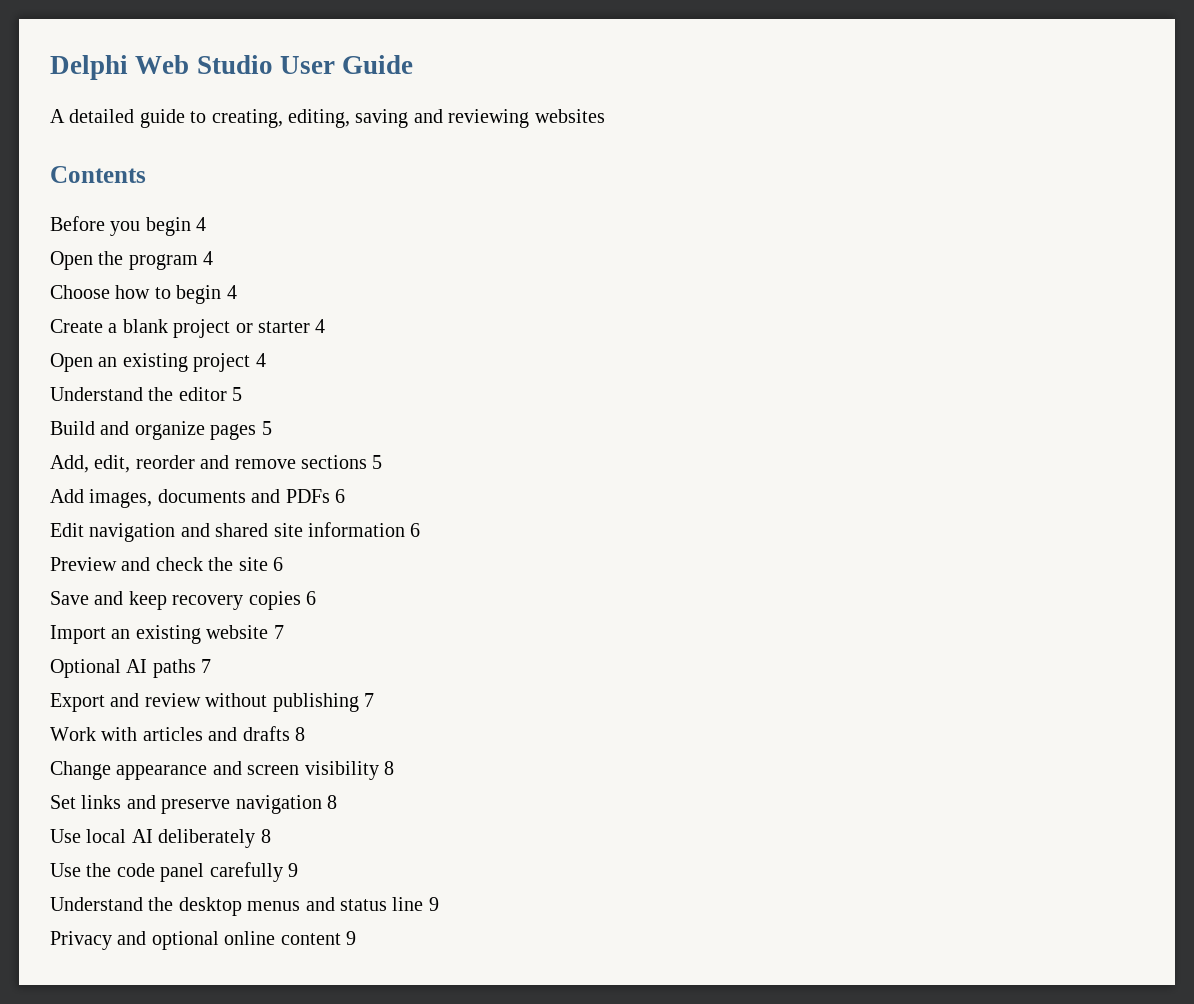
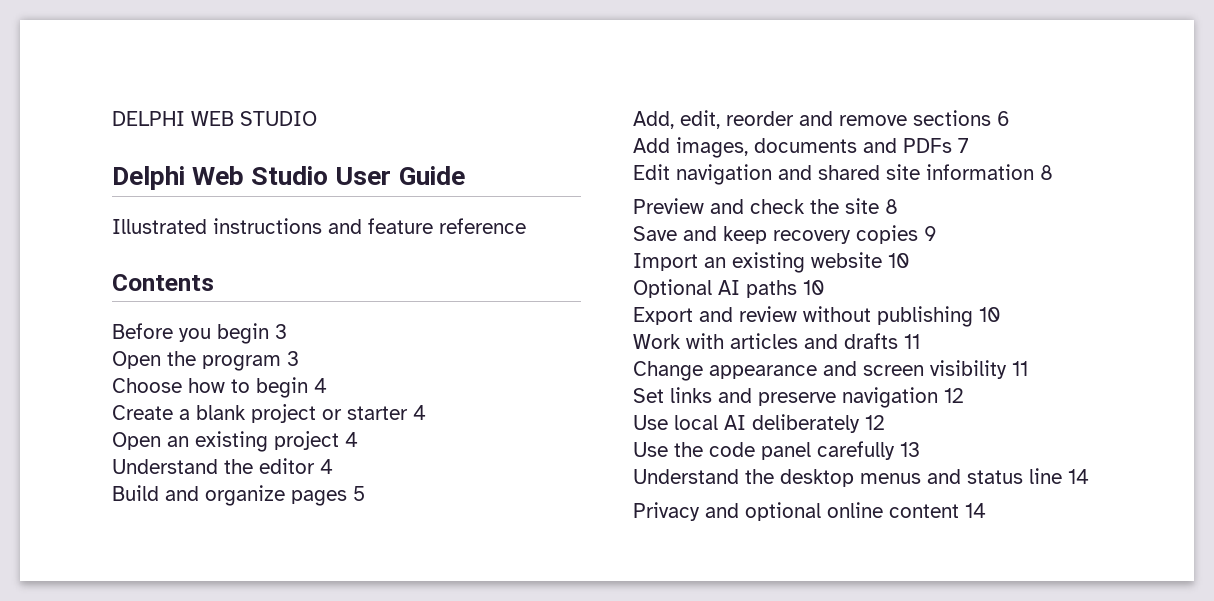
(50, 67) none -> [112,111,317,126] DELPHI WEB STUDIO //
[50,109,605,128] A detailed guide to creating, editing, saving and reviewing websites -> [112,218,526,234] Illustrated instructions and feature reference
[196,217,207,231] 4 -> [275,324,287,339] 3
[203,251,214,265] 4 -> [287,351,299,366] 3
[232,387,243,401] 5 -> [320,459,333,474] 4
[372,455,383,469] 5 -> [997,111,1010,126] 6
[335,489,345,503] 6 -> [958,138,969,153] 7
[410,523,421,537] 6 -> [1040,165,1053,180] 8
[273,557,283,571] 6 -> [885,199,898,214] 8
[306,591,316,605] 6 -> [924,226,937,241] 9
[273,625,284,639] 7 -> [888,253,910,268] 10
[201,659,212,673] 7 -> [803,280,825,295] 10
[364,693,374,707] 7 -> [979,307,1001,322] 10
[295,727,305,741] 8 -> [904,334,920,349] 11
[384,761,394,775] 8 -> [1012,361,1028,376] 11
[327,795,337,809] 8 -> [944,388,964,403] 12
[260,829,271,843] 8 -> [865,415,885,430] 12
[288,863,298,877] 9 -> [900,442,920,457] 13
[428,897,439,911] 9 -> [1068,469,1089,484] 14
[346,931,356,945] 9 -> [965,503,986,518] 14

